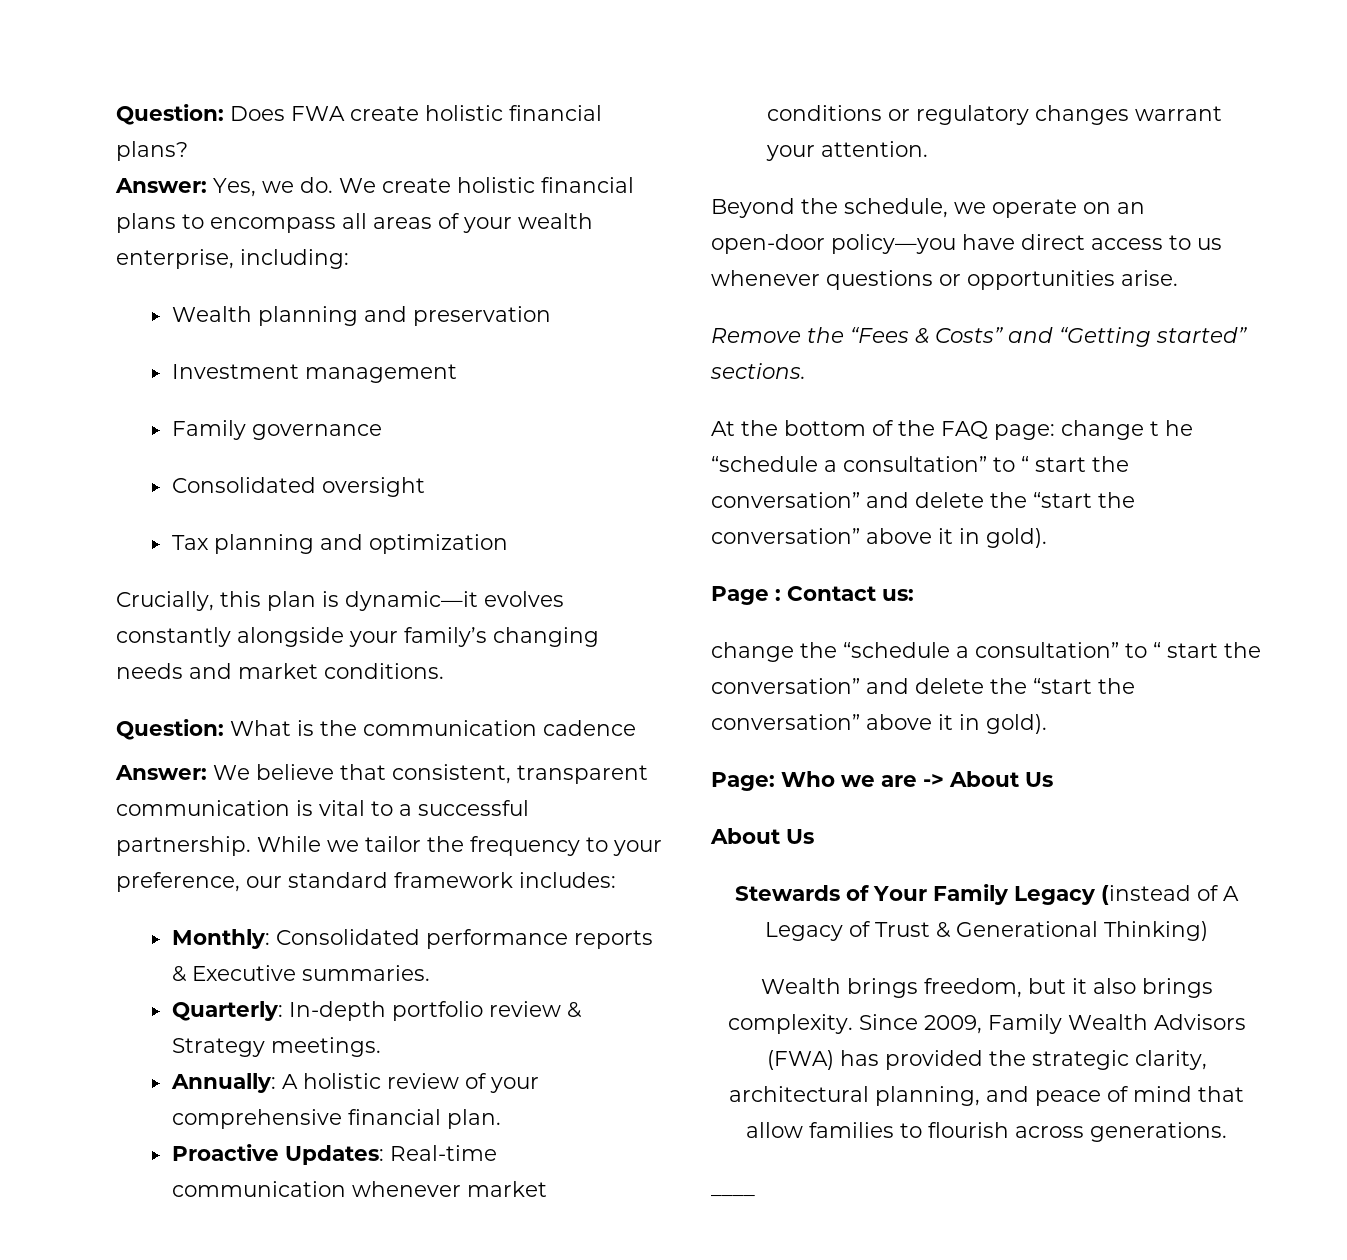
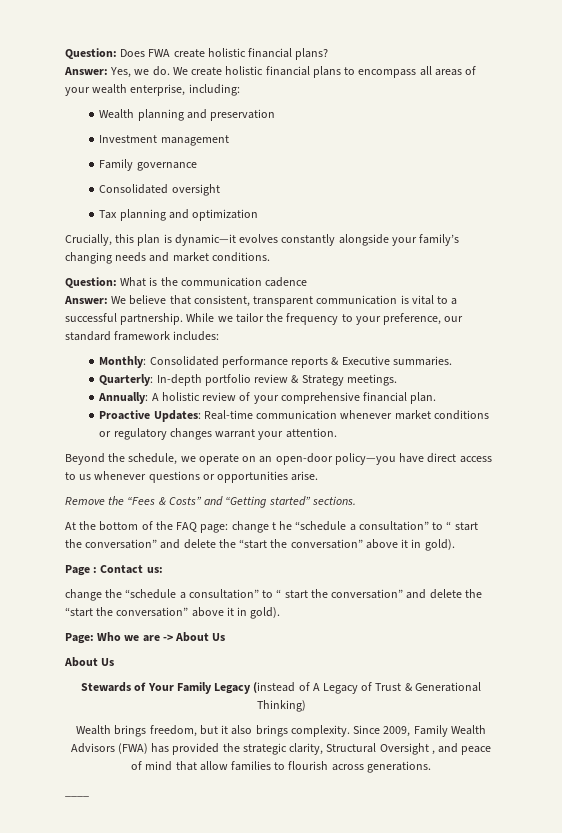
[729,1086,980,1106] architectural planning, -> [326,743,435,755] Structural Oversight ,

